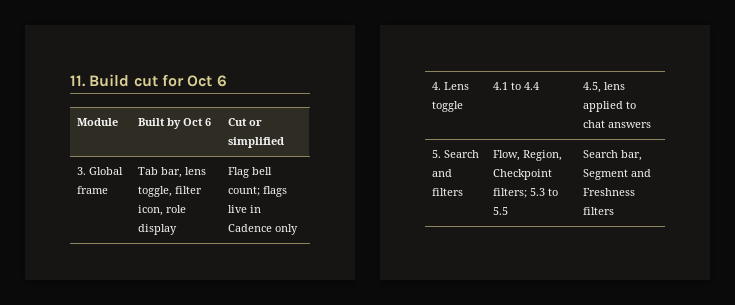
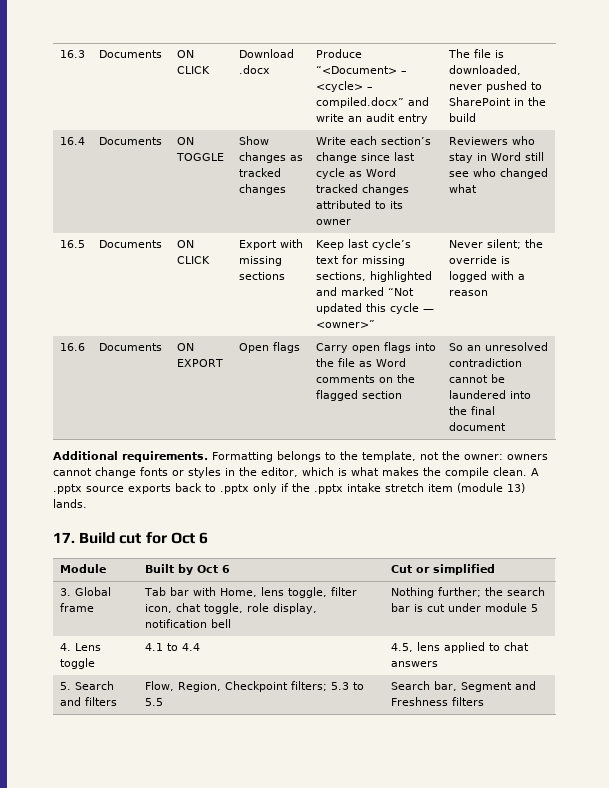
[70,75,86,87] 11. -> [59,50,85,58] [98,50,162,58] [176,50,194,58] [176,66,210,74] [238,49,294,58] [238,65,270,74] [315,49,362,58] [315,66,407,74] [315,81,373,92] [315,97,429,108] [315,113,428,124] [447,49,504,58] [448,65,521,75] [448,81,542,92] [448,97,546,106] [448,113,476,122] [59,137,85,145] [98,137,162,145] [176,137,194,145] [175,153,224,161] [238,136,269,145] [238,152,303,163] [238,168,281,177] [238,184,286,195] [315,136,431,145] [315,152,415,163] [315,168,396,179] [315,184,409,195] [315,200,403,209] [315,219,351,225] [448,136,535,145] [448,152,544,163] [448,168,548,179] [448,184,477,193] [59,240,85,248] [98,240,162,248] [176,240,194,248] [176,256,210,264] [238,239,303,250] [238,256,282,266] [238,272,285,280] [315,239,411,250] [315,255,405,266] [315,271,432,282] [315,287,414,296] [315,303,434,314] [315,320,375,328] [448,239,543,249] [448,255,510,264] [448,271,525,282] [448,290,488,296] [59,343,85,351] [98,343,162,351] [176,343,194,351] [176,359,223,367] [238,342,300,353] [315,342,436,353] [315,358,406,367] [315,374,415,383] [315,390,402,401] [448,342,548,351] [448,358,522,367] [448,374,505,383] [448,390,531,399] [448,406,495,415] [448,422,506,431] [53,451,548,462] [53,467,539,478] [53,483,525,494] [53,499,87,508] [53,532,75,543] 16.3 | Documents | ON CLICK | Download .docx | Produce “<Document> – <cycle> – compiled.docx” and write an audit entry | The file is downloaded, never pushed to SharePoint in the build // 16.4 | Documents | ON TOGGLE | Show changes as tracked changes | Write each section’s change since last cycle as Word tracked changes attributed to its owner | Reviewers who stay in Word still see who changed what // 16.5 | Documents | ON CLICK | Export with missing sections | Keep last cycle’s text for missing sections, highlighted and marked “Not updated this cycle — <owner>” | Never silent; the override is logged with a reason // 16.6 | Documents | ON EXPORT | Open flags | Carry open flags into the file as Word comments on the flagged section | So an unresolved contradiction cannot be laundered into the final document // Additional requirements. Formatting belongs to the template, not the owner: owners cannot change fonts or styles in the editor, which is what makes the compile clean. A .pptx source exports back to .pptx only if the .pptx intake stretch item (module 13) lands. // 17.
[160,167,182,178] bar, -> [169,587,257,597] bar with Home,
[165,205,186,213] [137,224,177,235] [227,167,272,178] [227,186,287,197] [227,205,261,213] [227,224,298,235] role display | Flag bell count; flags live in Cadence only -> [175,603,317,614] [144,619,231,628] [390,587,545,598] [390,603,538,612] chat toggle, role display, notification bell | Nothing further; the search bar is cut under module 5

